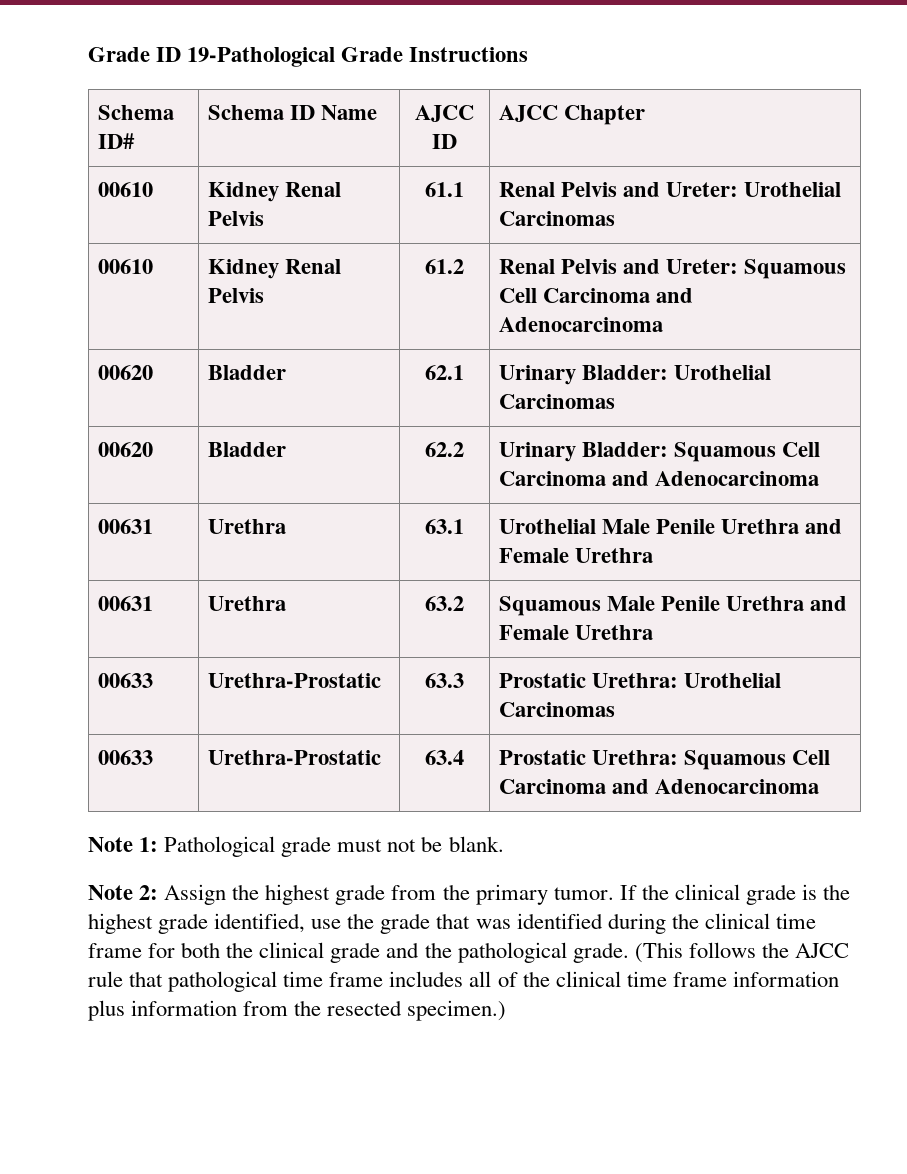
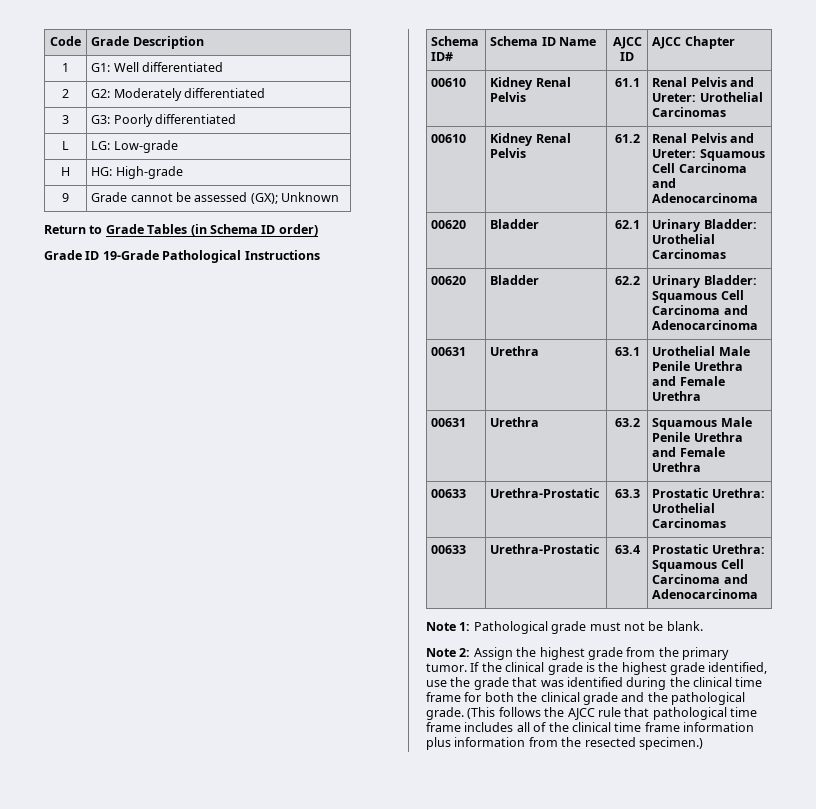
[88,47,404,67] Grade ID 19-Pathological Grade -> [50,36,81,46] [91,36,204,49] [62,63,69,72] [91,62,223,72] [62,89,69,98] [91,88,265,101] [62,115,69,124] [91,114,236,127] [62,141,69,150] [91,140,178,153] [61,167,70,176] [91,166,183,179] [62,193,69,202] [91,192,340,204] [44,224,318,236] [44,250,242,263] Code | Grade Description // 1 | G1: Well differentiated // 2 | G2: Moderately differentiated // 3 | G3: Poorly differentiated // L | LG: Low-grade // H | HG: High-grade // 9 | Grade cannot be assessed (GX); Unknown // Return to Grade Tables (in Schema ID order) // Grade ID 19-Grade Pathological

